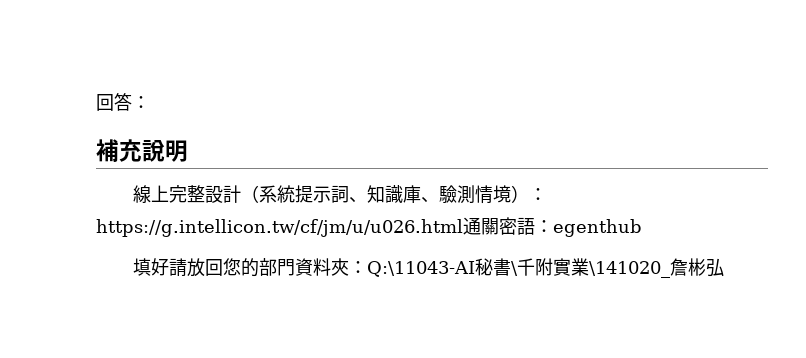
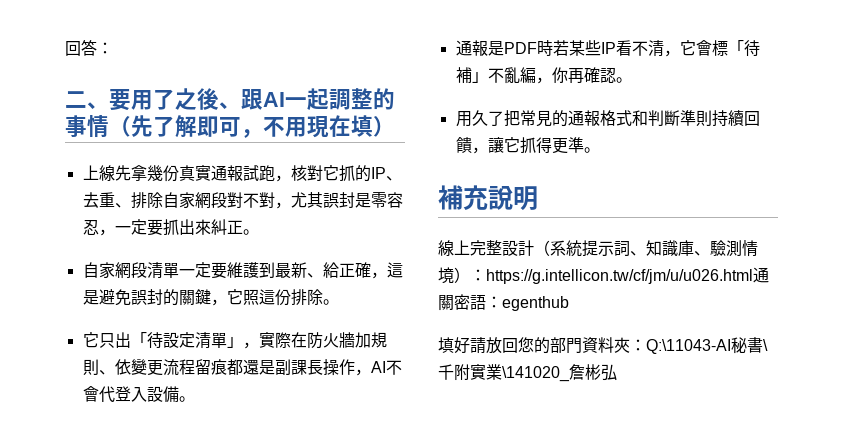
(150, 102) none -> [65,88,395,111] [65,115,395,138] [82,165,402,182] [82,192,403,209] [82,219,259,236] [82,262,403,279] [82,289,339,306] [82,332,387,349] [82,358,402,376] [82,386,195,403] [455,40,760,57] [455,67,632,84] [455,110,760,127] [455,137,600,154] // 二、要用了之後、跟AI一起調整的事情（先了解即可，不用現在填） // 上線先拿幾份真實通報試跑，核對它抓的IP、去重、排除自家網段對不對，尤其誤封是零容忍，一定要抓出來糾正。 // 自家網段清單一定要維護到最新、給正確，這是避免誤封的關鍵，它照這份排除。 // 它只出「待設定清單」，實際在防火牆加規則、依變更流程留痕都還是副課長操作，AI不會代登入設備。 // 通報是PDF時若某些IP看不清，它會標「待補」不亂編，你再確認。 // 用久了把常見的通報格式和判斷準則持續回饋，讓它抓得更準。

